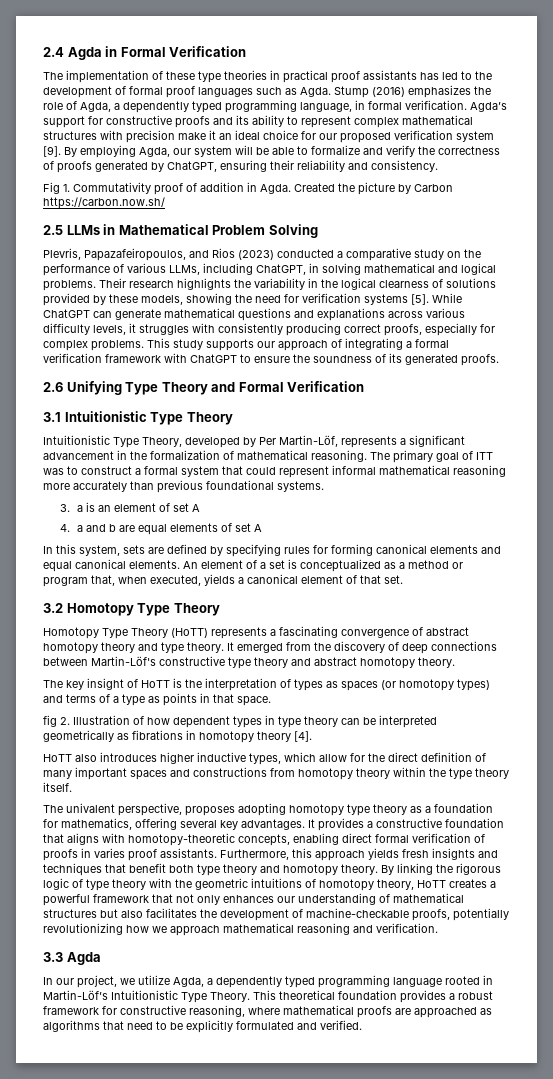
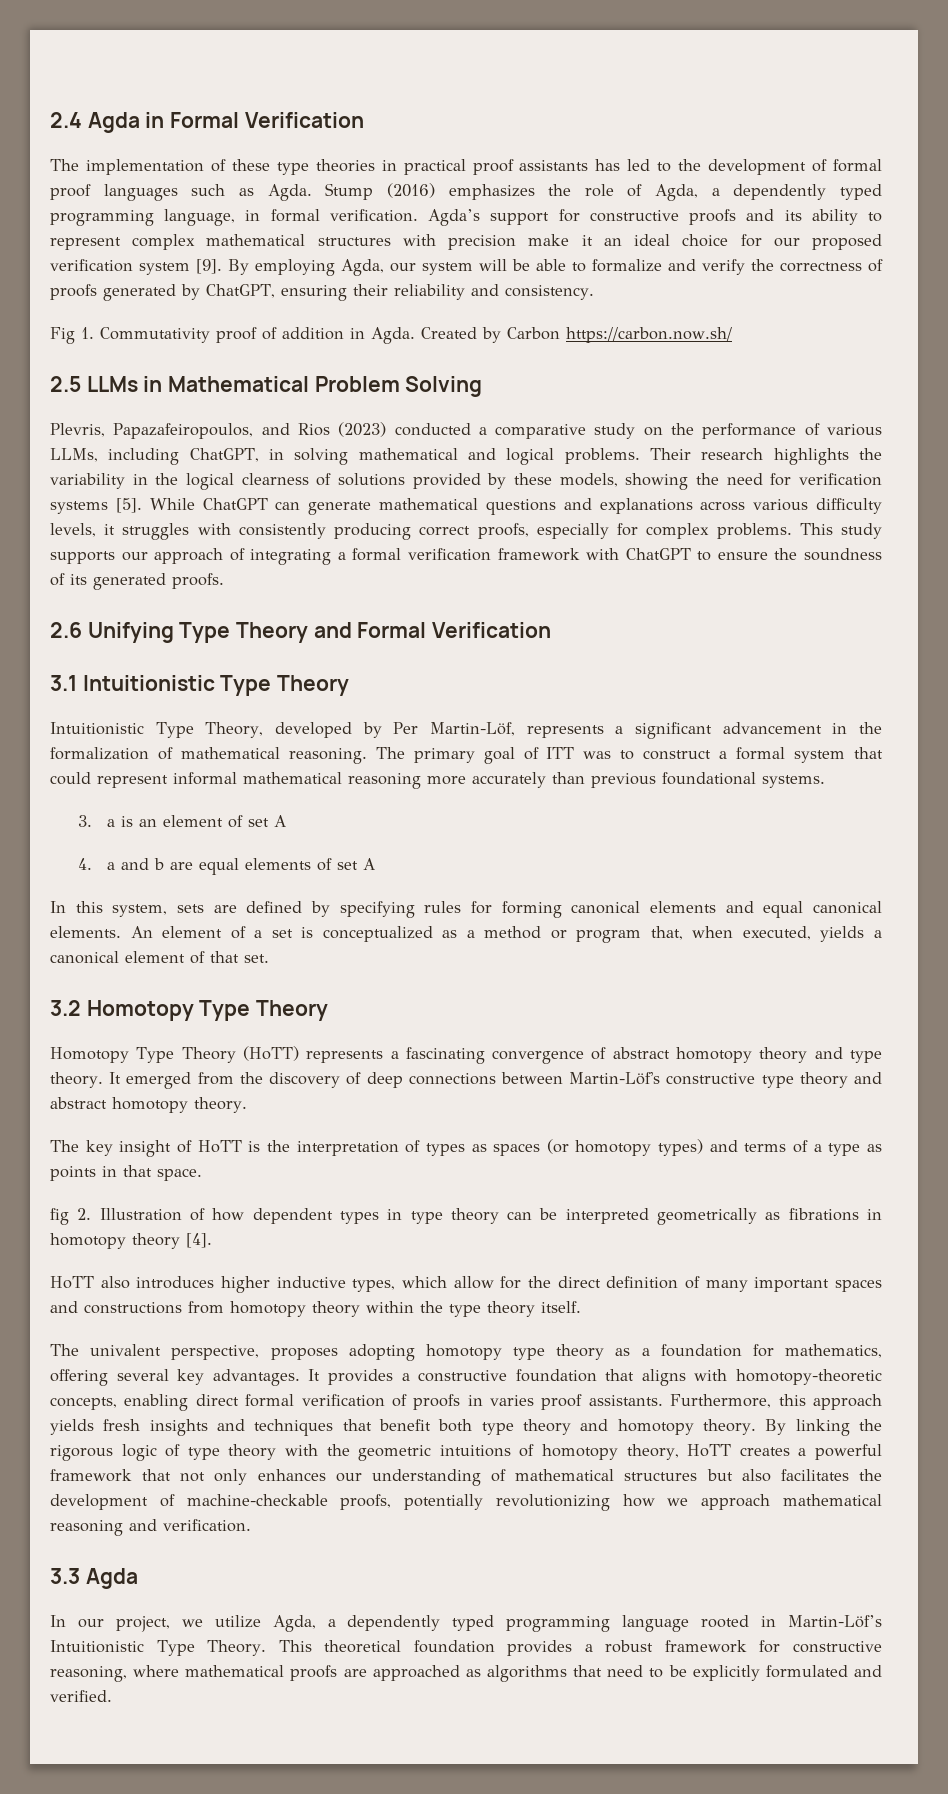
[338,182,395,195] the picture -> (477, 333) none

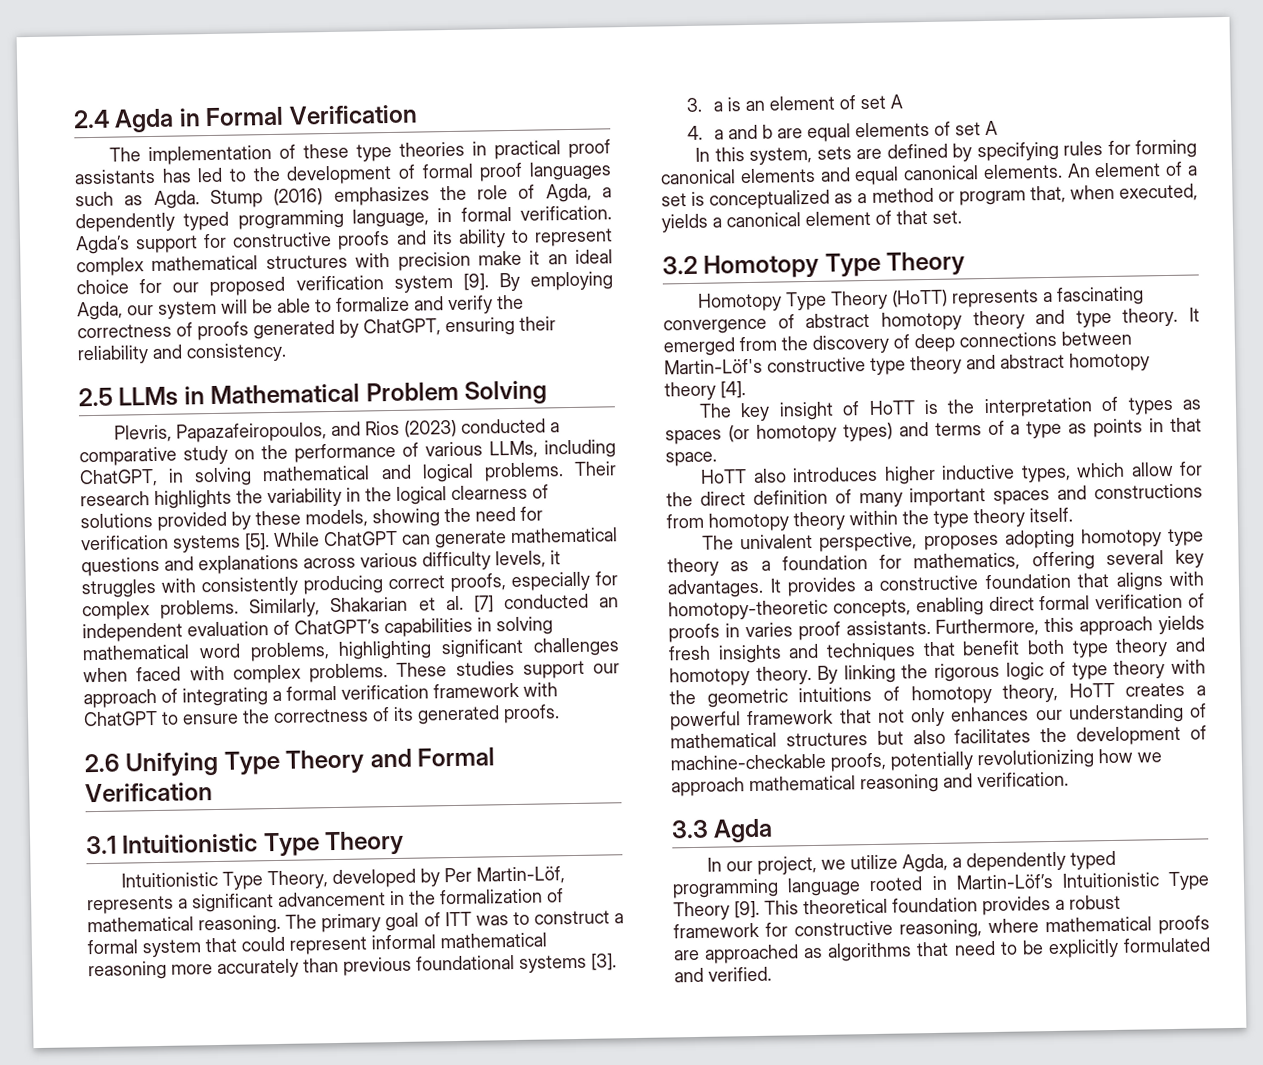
[50,327,732,344] // Fig 1. Commutativity proof of addition in Agda. Created by Carbon https://carbon.now.sh/ -> (287, 352) none
[799,523,883,539] [50,551,115,564] This study supports -> [249,593,619,618] [82,616,553,643] [82,637,620,662] [83,660,585,684] Similarly, Shakarian et al. [7] conducted an independent evaluation of ChatGPT’s capabilities in solving mathematical word problems, highlighting significant challenges when faced with complex problems. These studies support
[803,548,882,561] soundness -> [273,708,369,724] correctness
[762,775,825,788] systems. -> [519,953,617,973] systems [3].
[194,1097,247,1113] theory. -> [664,381,746,401] theory [4].
[50,1208,882,1225] [50,1233,212,1249] // fig 2. Illustration of how dependent types in type theory can be interpreted geometrically as fibrations in homotopy theory [4]. -> (717, 459) none
[207,1640,267,1656] Theory. -> [673,900,760,921] Theory [9].

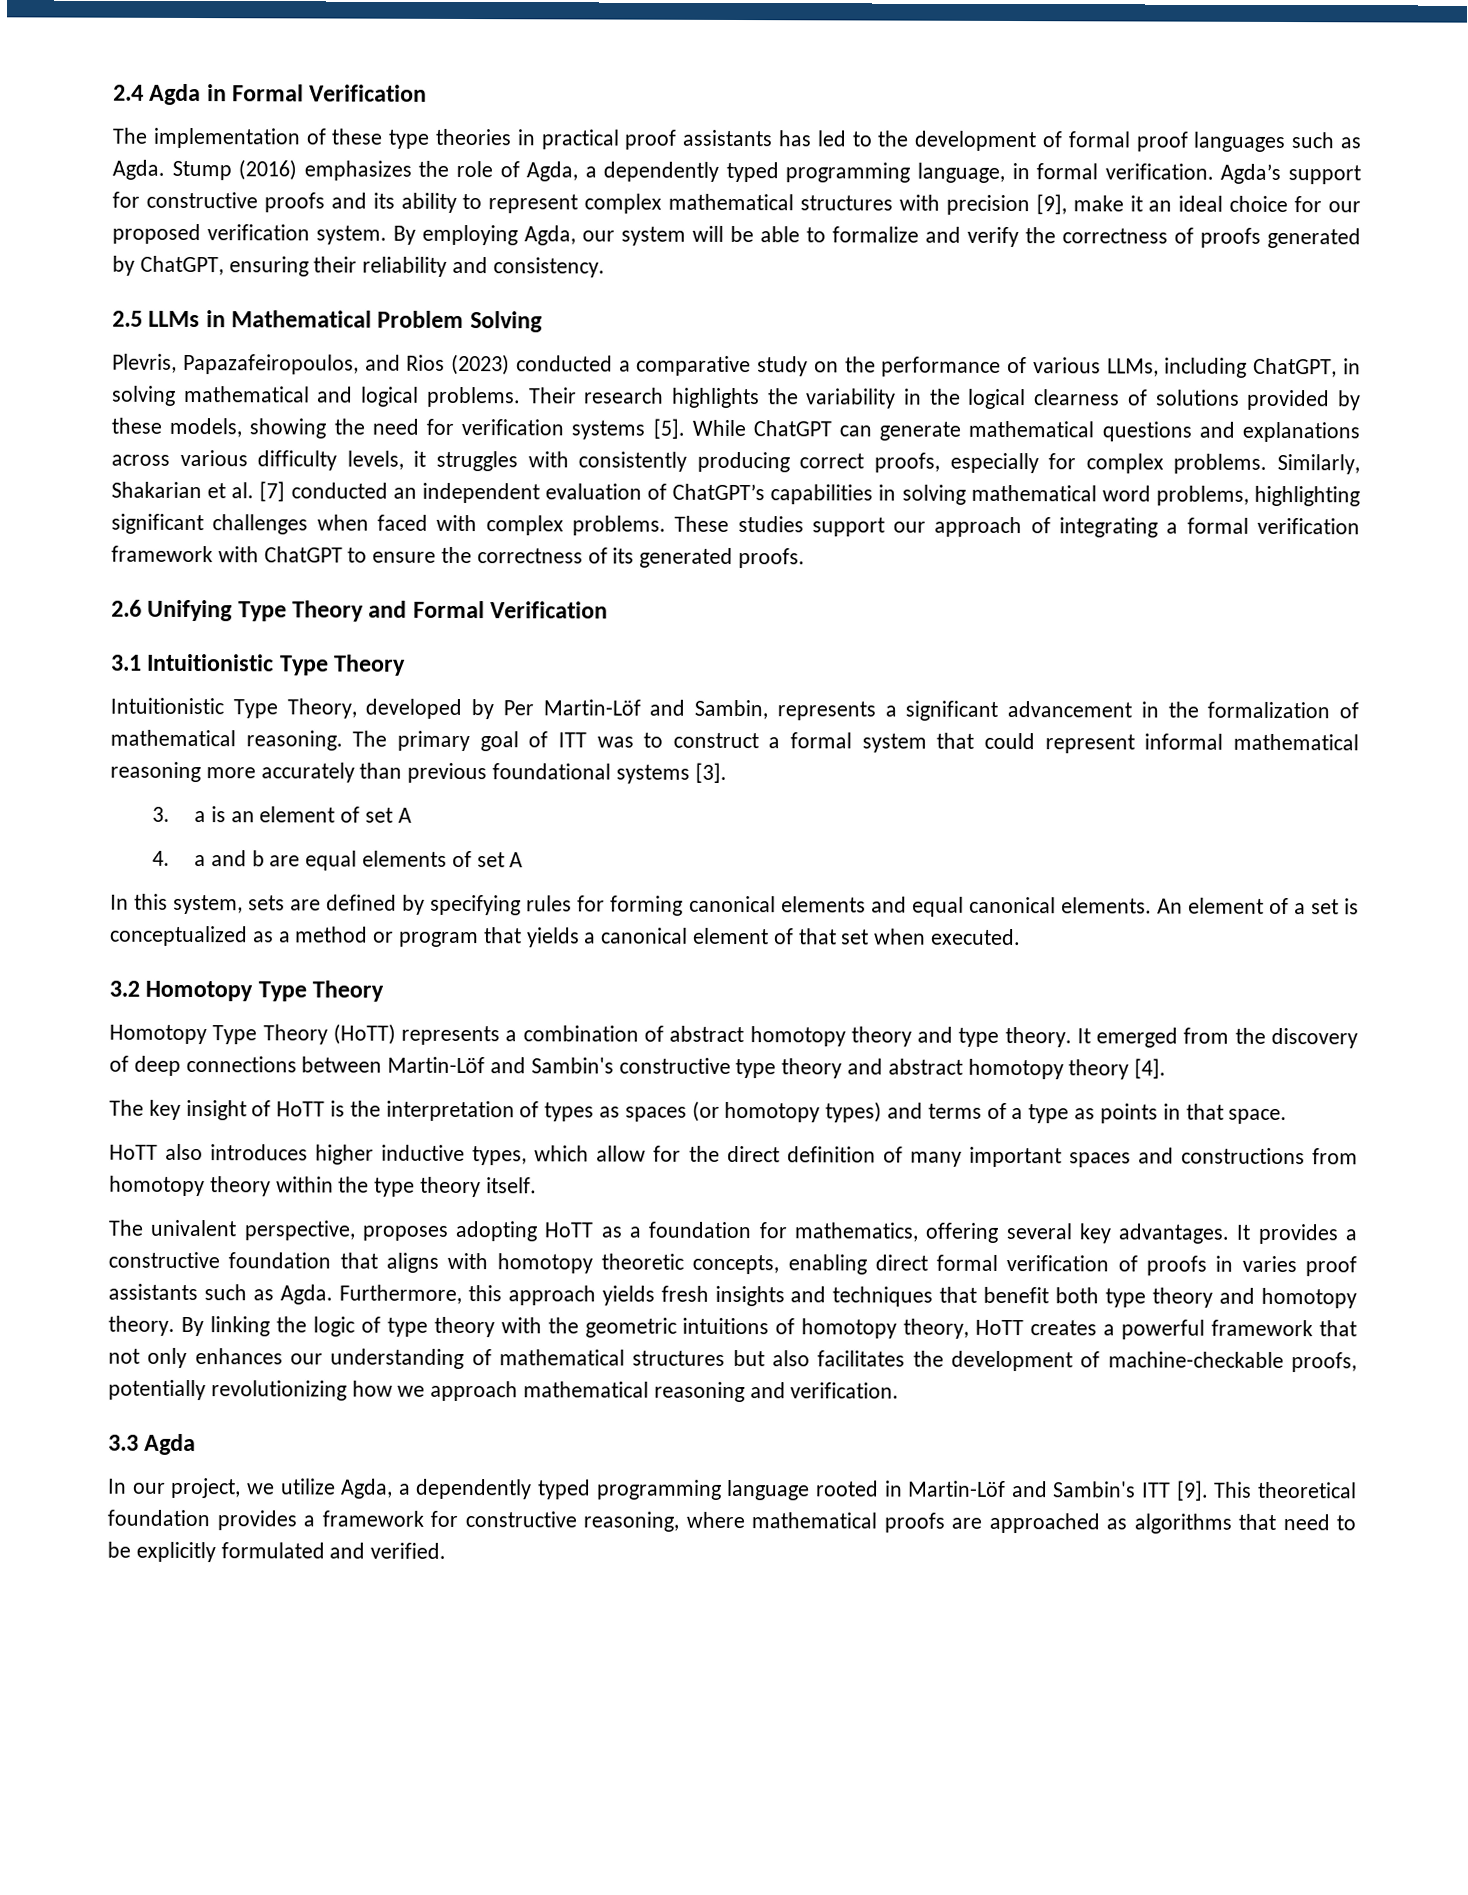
(471, 261) none -> [1035,194,1067,215] [9],
[393,273,489,293] system [9]. -> [316,225,387,245] system.
[476,866,566,885] Martin-Löf, -> [542,699,768,720] Martin-Löf and Sambin,
[1029,183,1198,204] that, when executed, -> [483,927,522,944] that
[932,210,962,224] set. -> [841,928,1022,946] set when executed.
[1056,286,1145,306] [663,318,767,335] fascinating convergence -> [522,1025,639,1042] combination
[664,358,763,375] Martin-Löf's -> [387,1056,614,1074] Martin-Löf and Sambin's
[1080,528,1204,548] [667,557,719,577] homotopy type theory -> [544,1222,594,1238] HoTT
[668,599,828,621] homotopy-theoretic -> [496,1253,684,1274] homotopy theoretic
[845,620,931,636] assistants. -> [108,1283,333,1305] assistants such as Agda.
[934,662,1000,682] rigorous -> (307, 1324) none
[955,871,1210,891] [673,901,730,921] Martin-Löf’s Intuitionistic Type Theory -> [907,1480,1172,1498] Martin-Löf and Sambin's ITT
[1069,894,1121,910] robust -> (315, 1521) none

